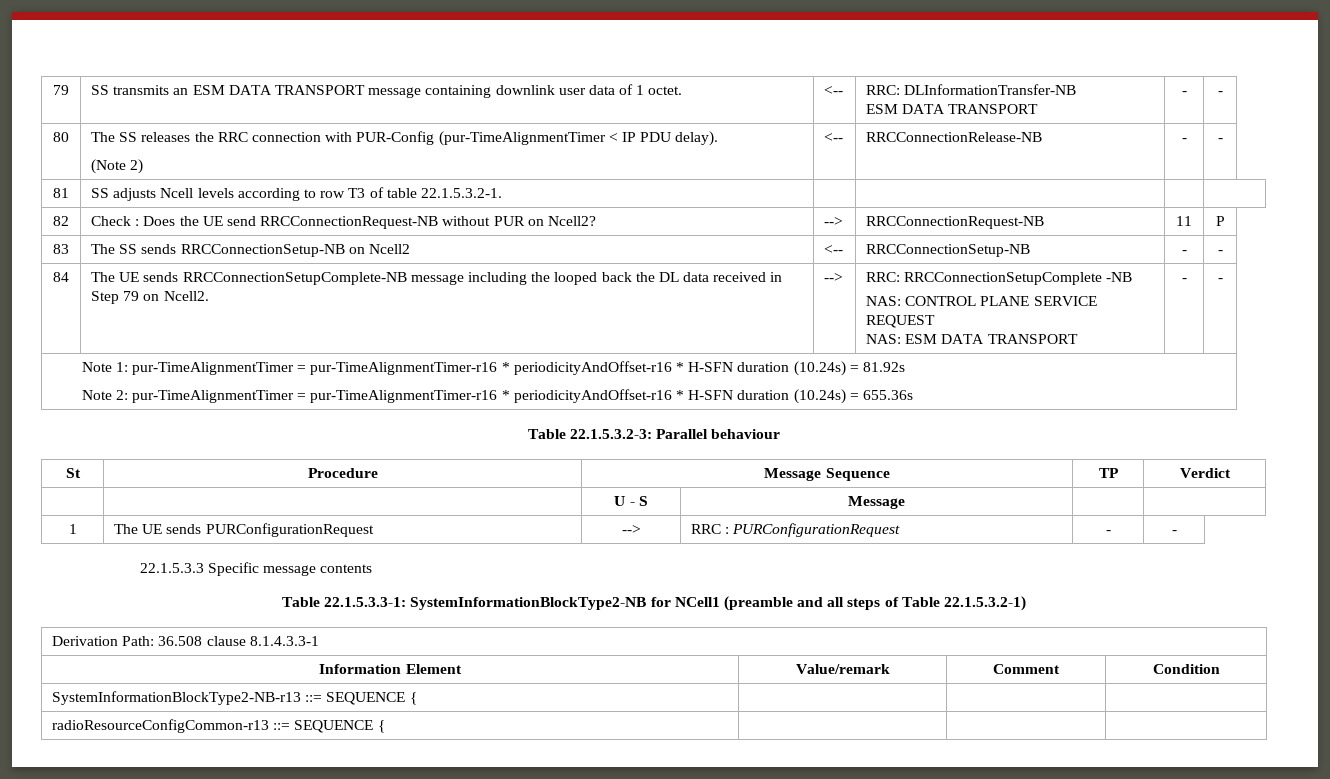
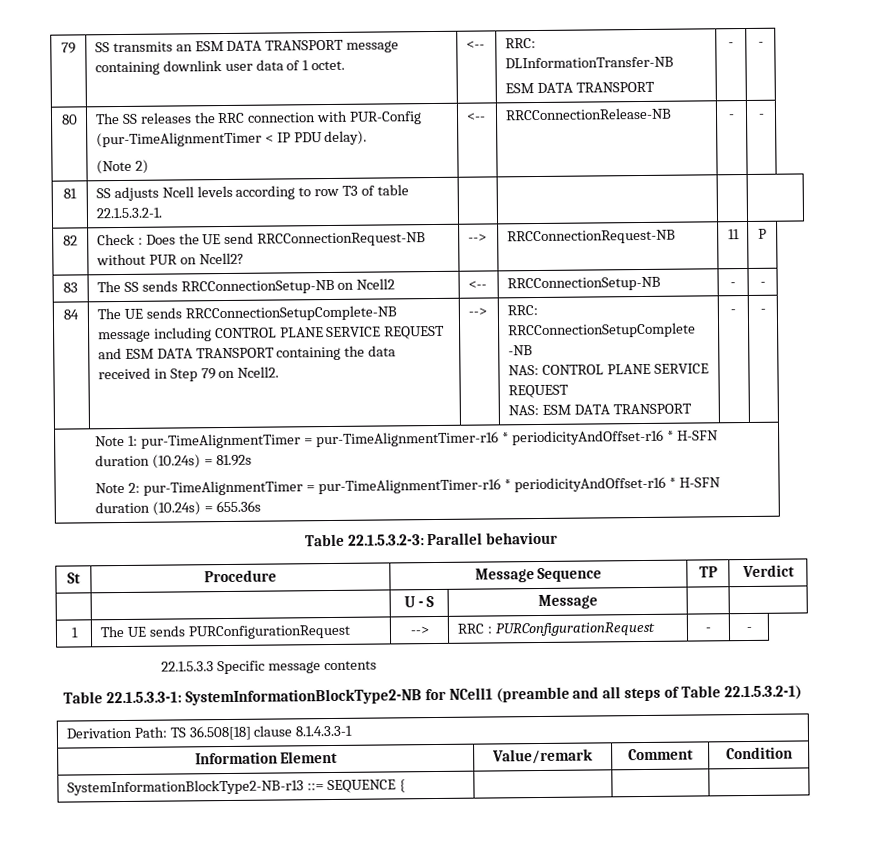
[531,272,679,285] the looped back the DL -> [214,325,446,340] [97,345,366,361] CONTROL PLANE SERVICE REQUEST and ESM DATA TRANSPORT containing the
[158,636,203,646] 36.508 -> [169,725,251,741] TS 36.508[18]
[52,719,385,733] // radioResourceConfigCommon-r13 ::= SEQUENCE { | | | -> (406, 786) none

